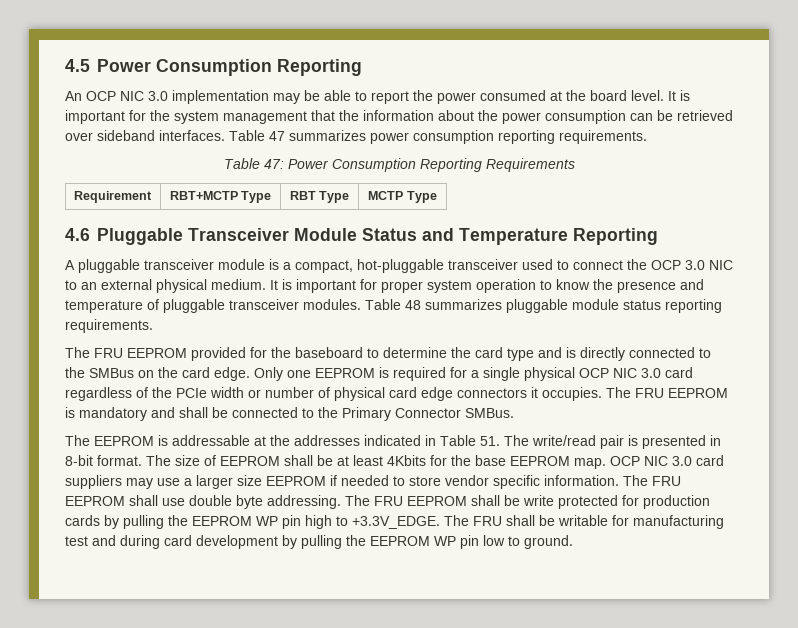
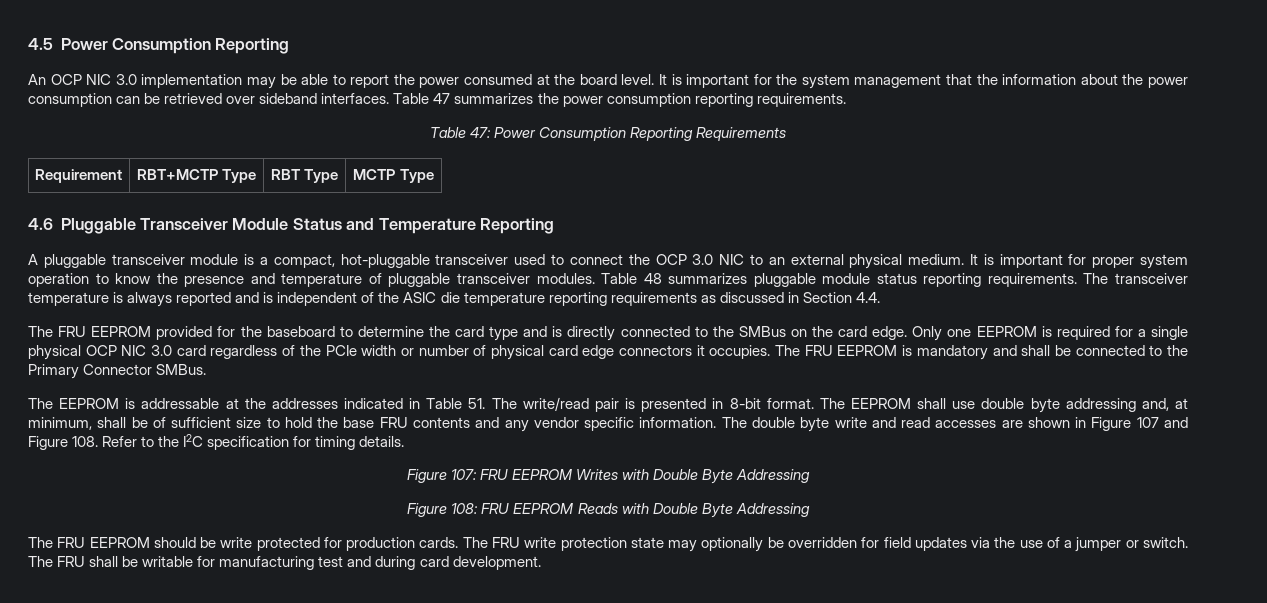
(366, 135) none -> [537,93,559,104] the
(153, 326) none -> [1083,273,1188,284] [28,292,880,307] The transceiver temperature is always reported and is independent of the ASIC die temperature reporting requirements as discussed in Section 4.4.
[175,455,724,469] [65,475,681,489] size of EEPROM shall be at least 4Kbits for the base EEPROM map. OCP NIC 3.0 card suppliers may use a larger size EEPROM if needed to store vendor specific information. The FRU -> (845, 403) none
[267,495,500,509] addressing. The FRU EEPROM shall -> [1065,398,1189,412] [28,417,1188,432] [28,434,405,450] [406,469,811,484] [407,503,810,518] [28,537,196,548] addressing and, at minimum, shall be of sufficient size to hold the base FRU contents and any vendor specific information. The double byte write and read accesses are shown in Figure 107 and Figure 108. Refer to the I2C specification for timing details. // Figure 107: FRU EEPROM Writes with Double Byte Addressing // Figure 108: FRU EEPROM Reads with Double Byte Addressing // The FRU EEPROM should
[65,515,440,529] cards by pulling the EEPROM WP pin high to +3.3V_EDGE. -> [419,537,1188,552] cards. The FRU write protection state may optionally be overridden for field updates via the use of a jumper or switch.
[196,535,573,549] development by pulling the EEPROM WP pin low to ground. -> [452,556,541,570] development.

